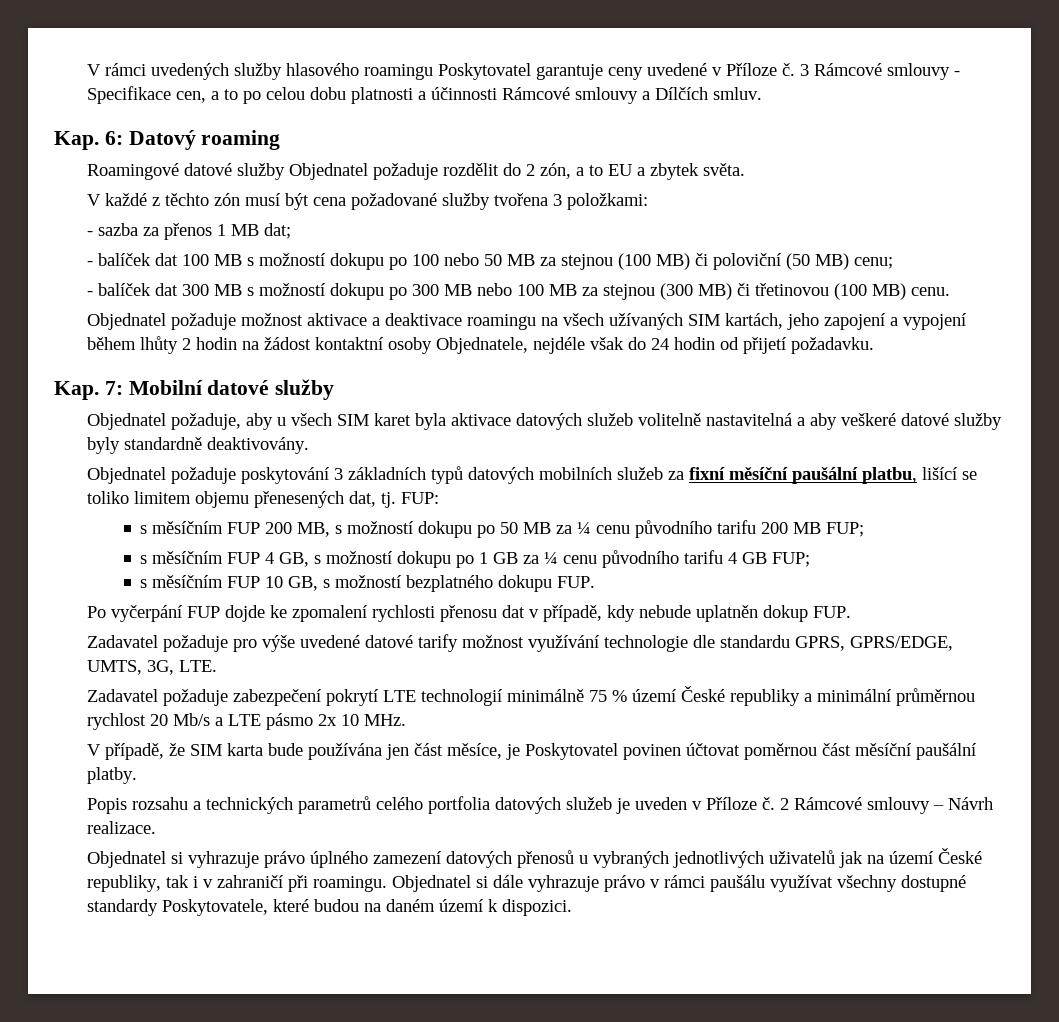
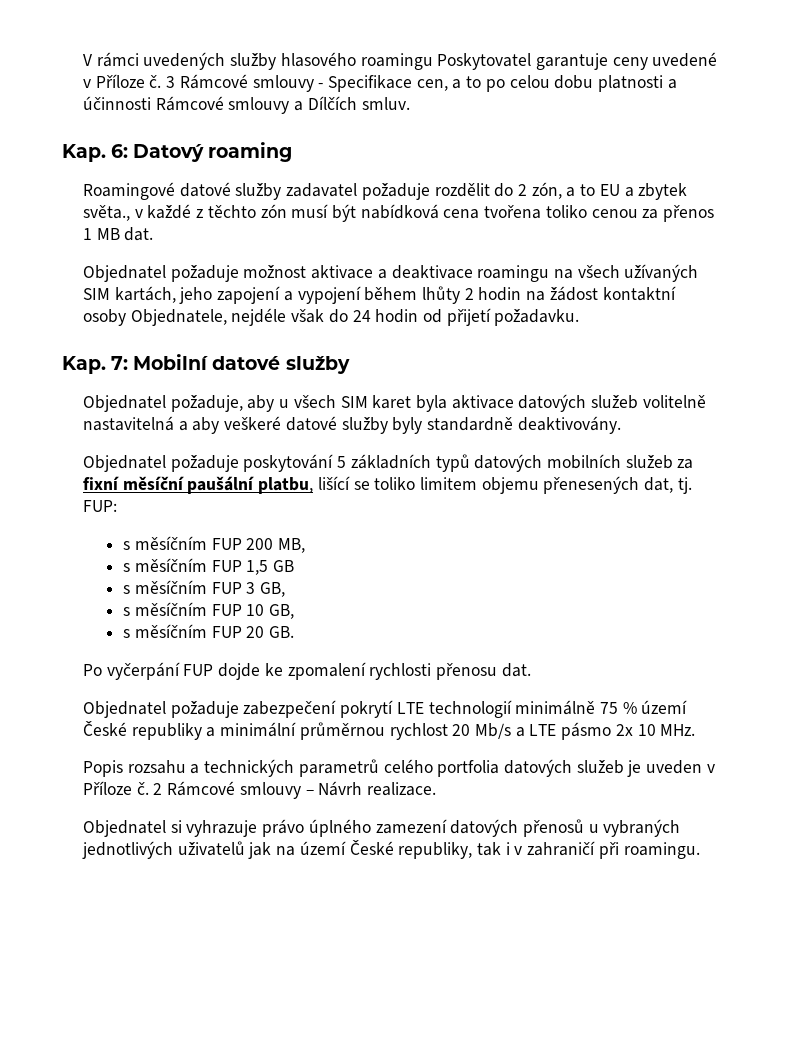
[288,163,368,180] Objednatel -> [286,183,358,197] zadavatel
[702,163,745,176] [86,194,101,206] světa. // V -> [82,205,143,221] světa., v
[312,193,648,210] [86,223,291,240] [86,253,893,270] [86,283,950,300] cena požadované služby tvořena 3 položkami: // - sazba za přenos 1 MB dat; // - balíček dat 100 MB s možností dokupu po 100 nebo 50 MB za stejnou (100 MB) či poloviční (50 MB) cenu; // - balíček dat 300 MB s možností dokupu po 300 MB nebo 100 MB za stejnou (300 MB) či třetinovou (100 MB) cenu. -> [360,204,715,222] [82,227,154,241] nabídková cena tvořena toliko cenou za přenos 1 MB dat.
[333,468,343,480] 3 -> [337,456,347,468] 5
[335,520,865,538] [140,550,811,568] s možností dokupu po 50 MB za ¼ cenu původního tarifu 200 MB FUP; // s měsíčním FUP 4 GB, s možností dokupu po 1 GB za ¼ cenu původního tarifu 4 GB FUP; -> [123,558,295,575] [123,580,286,597] // s měsíčním FUP 1,5 GB // s měsíčním FUP 3 GB,
[323,575,596,592] s možností bezplatného dokupu FUP. -> [123,624,295,638] // s měsíčním FUP 20 GB.
[501,605,851,622] [86,634,953,652] [86,660,217,675] [86,689,158,702] dat v případě, kdy nebude uplatněn dokup FUP. // Zadavatel požaduje pro výše uvedené datové tarify možnost využívání technologie dle standardu GPRS, GPRS/EDGE, UMTS, 3G, LTE. // Zadavatel -> [501,663,531,677] [82,701,166,718] dat. // Objednatel
[86,743,976,760] [86,767,137,784] // V případě, že SIM karta bude používána jen část měsíce, je Poskytovatel povinen účtovat poměrnou část měsíční paušální platby. -> (696, 730) none
[391,875,966,892] [86,899,572,916] Objednatel si dále vyhrazuje právo v rámci paušálu využívat všechny dostupné standardy Poskytovatele, které budou na daném území k dispozici. -> (700, 850) none

